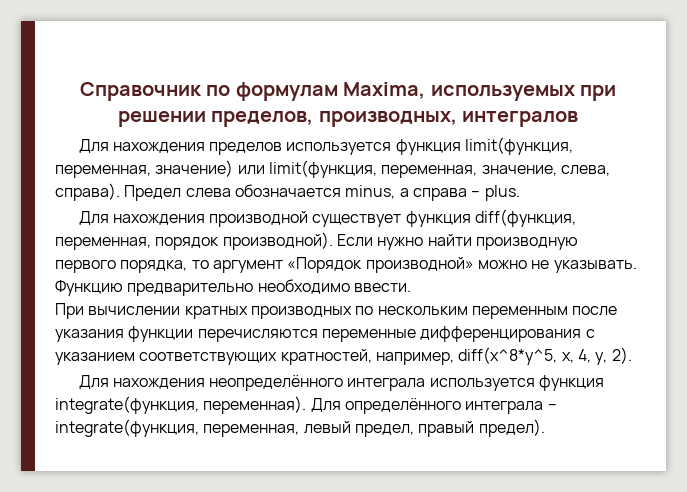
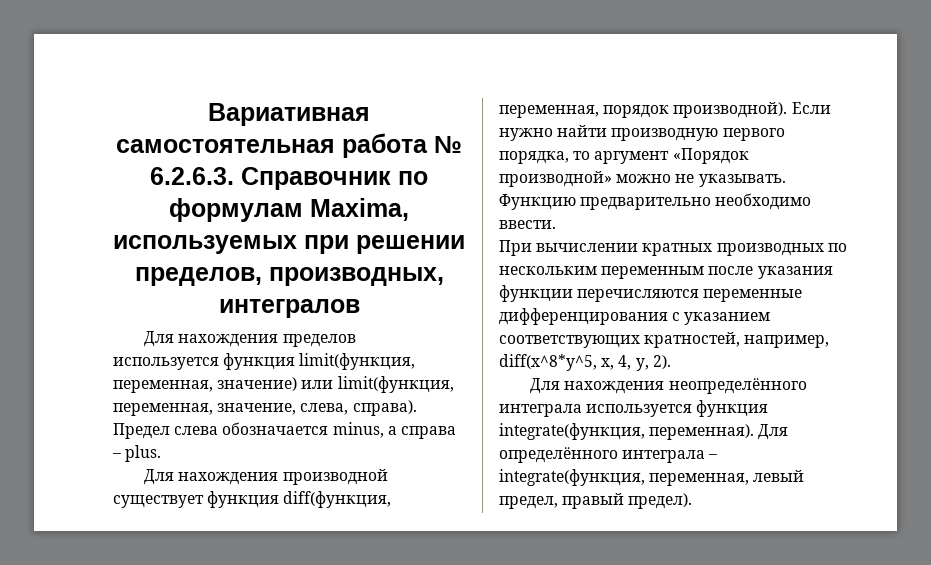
(80, 91) none -> [208,103,370,126] [116,133,462,158] [150,167,234,185] Вариативная самостоятельная работа № 6.2.6.3.

